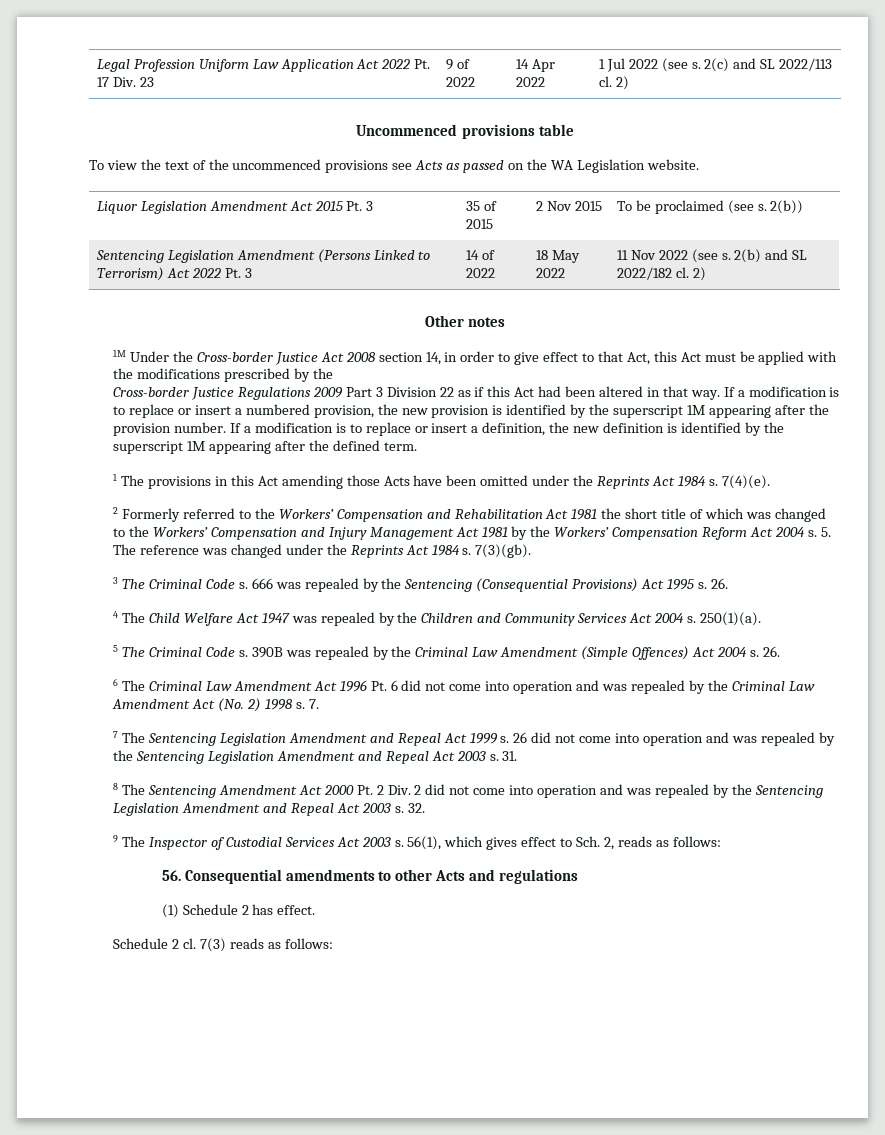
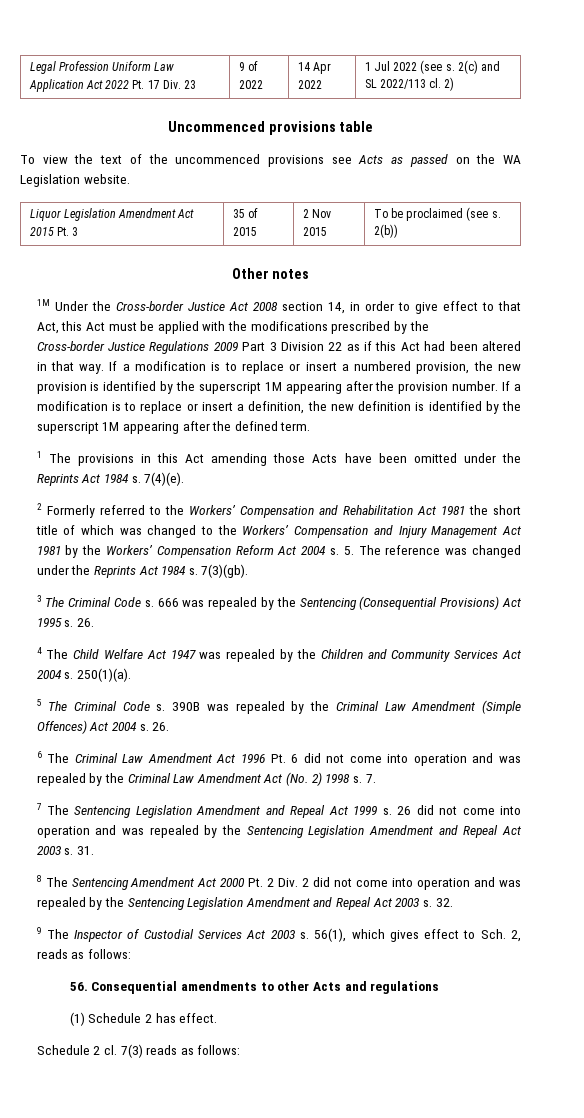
[95,249,431,263] [96,267,252,281] [465,250,495,260] [465,268,495,278] [535,250,580,263] [535,268,565,278] [616,249,808,263] [616,267,706,281] // Sentencing Legislation Amendment (Persons Linked to Terrorism) Act 2022 Pt. 3 | 14 of 2022 | 18 May 2022 | 11 Nov 2022 (see s. 2(b) and SL 2022/182 cl. 2) -> (398, 231) none

